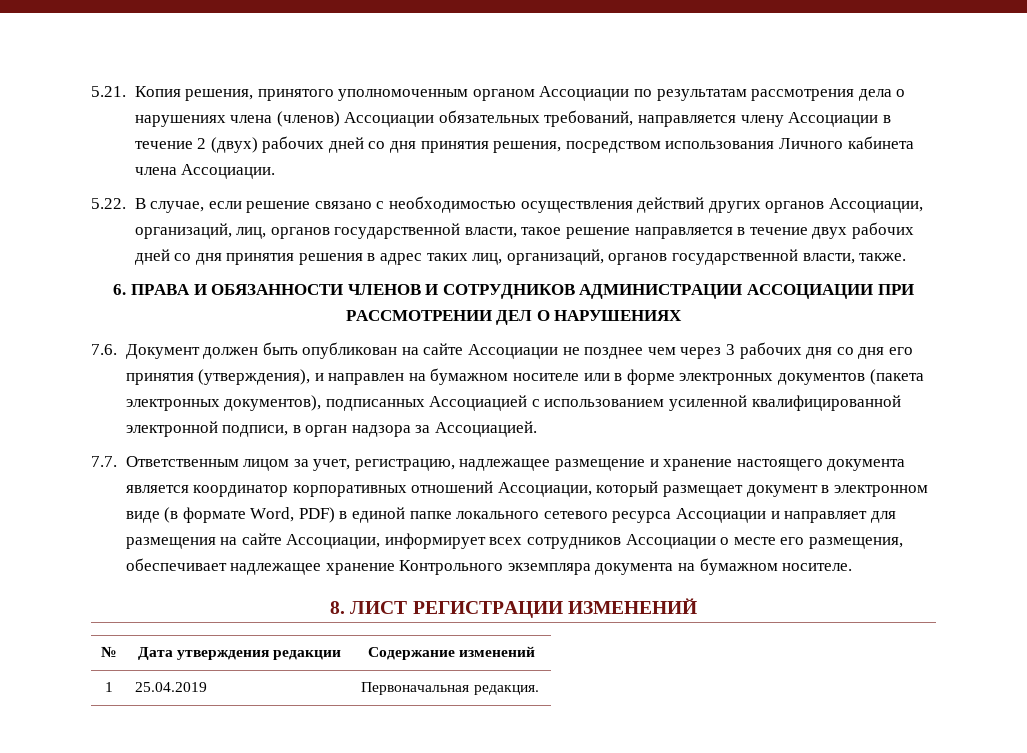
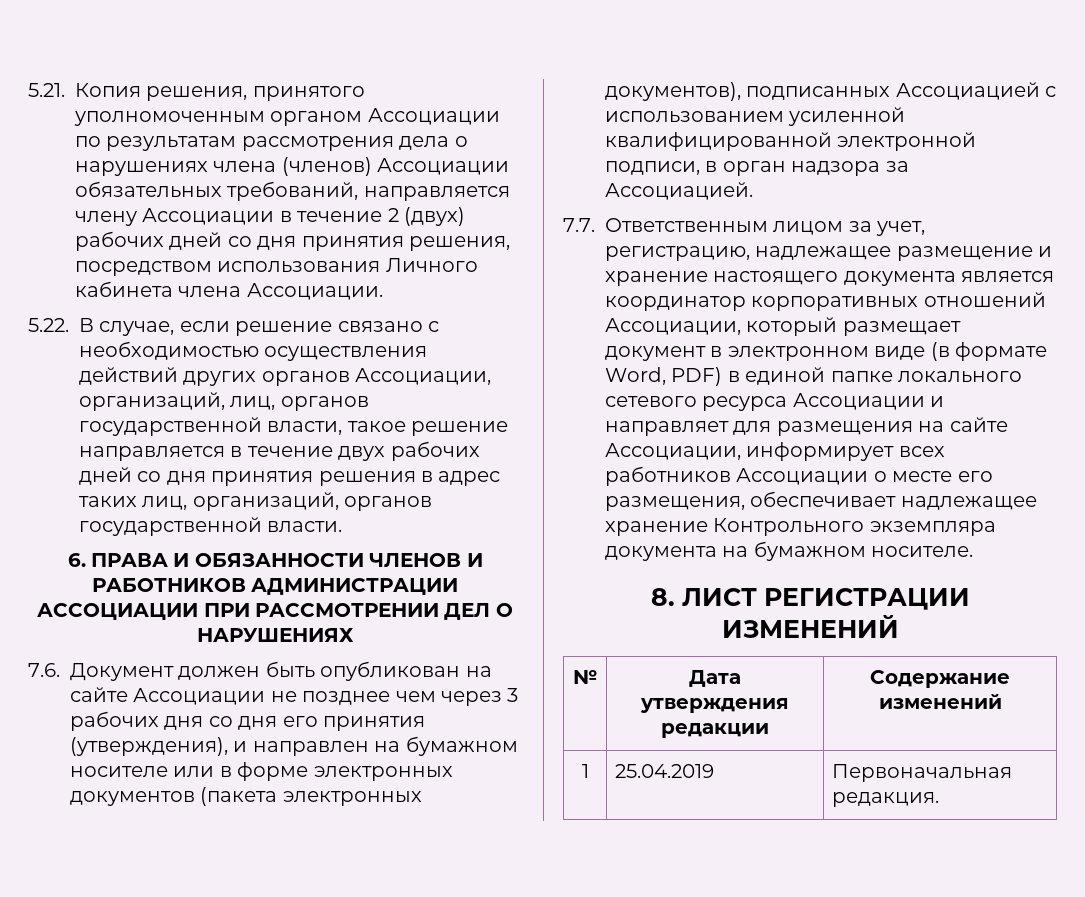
[802,253,907,264] власти, также. -> [267,521,343,532] власти.
[442,284,575,299] СОТРУДНИКОВ -> [91,578,246,592] РАБОТНИКОВ
[527,537,622,549] сотрудников -> [605,466,731,486] работников

